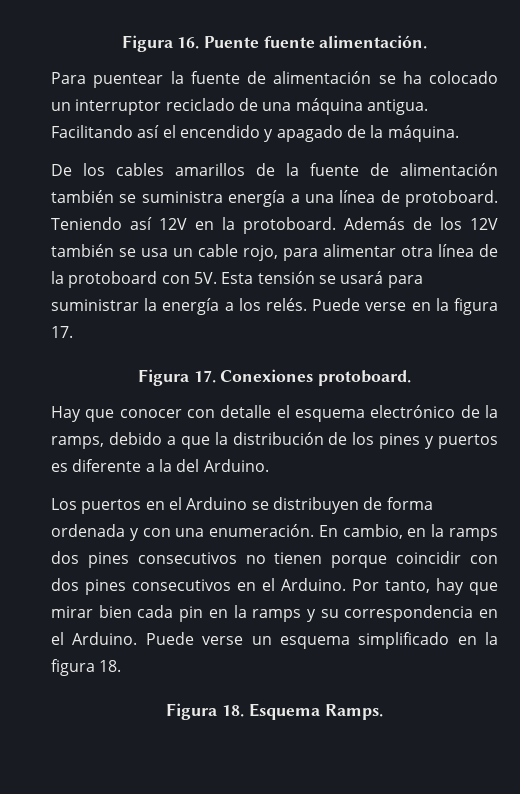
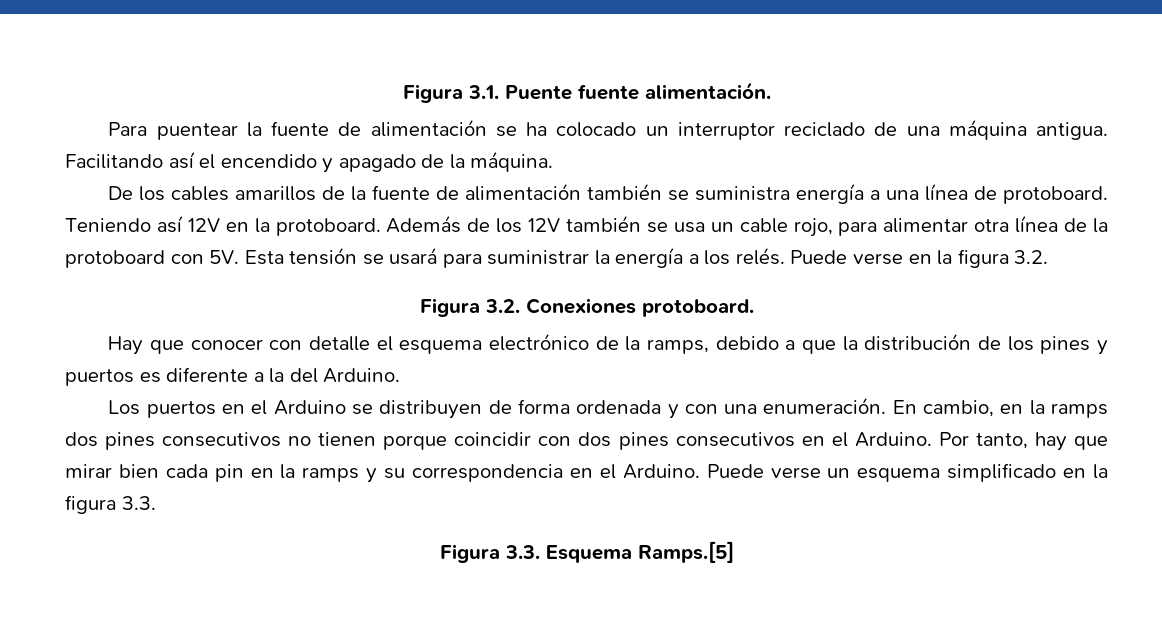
[121,35,200,52] Figura 16. -> [402,84,499,103] Figura 3.1.
[51,326,73,338] [137,369,216,386] 17. // Figura 17. -> [1014,250,1049,264] [419,298,520,317] 3.2. // Figura 3.2.
[99,660,122,672] [166,703,383,720] 18. // Figura 18. Esquema Ramps. -> [121,496,156,510] [439,541,734,563] 3.3. // Figura 3.3. Esquema Ramps.[5]

